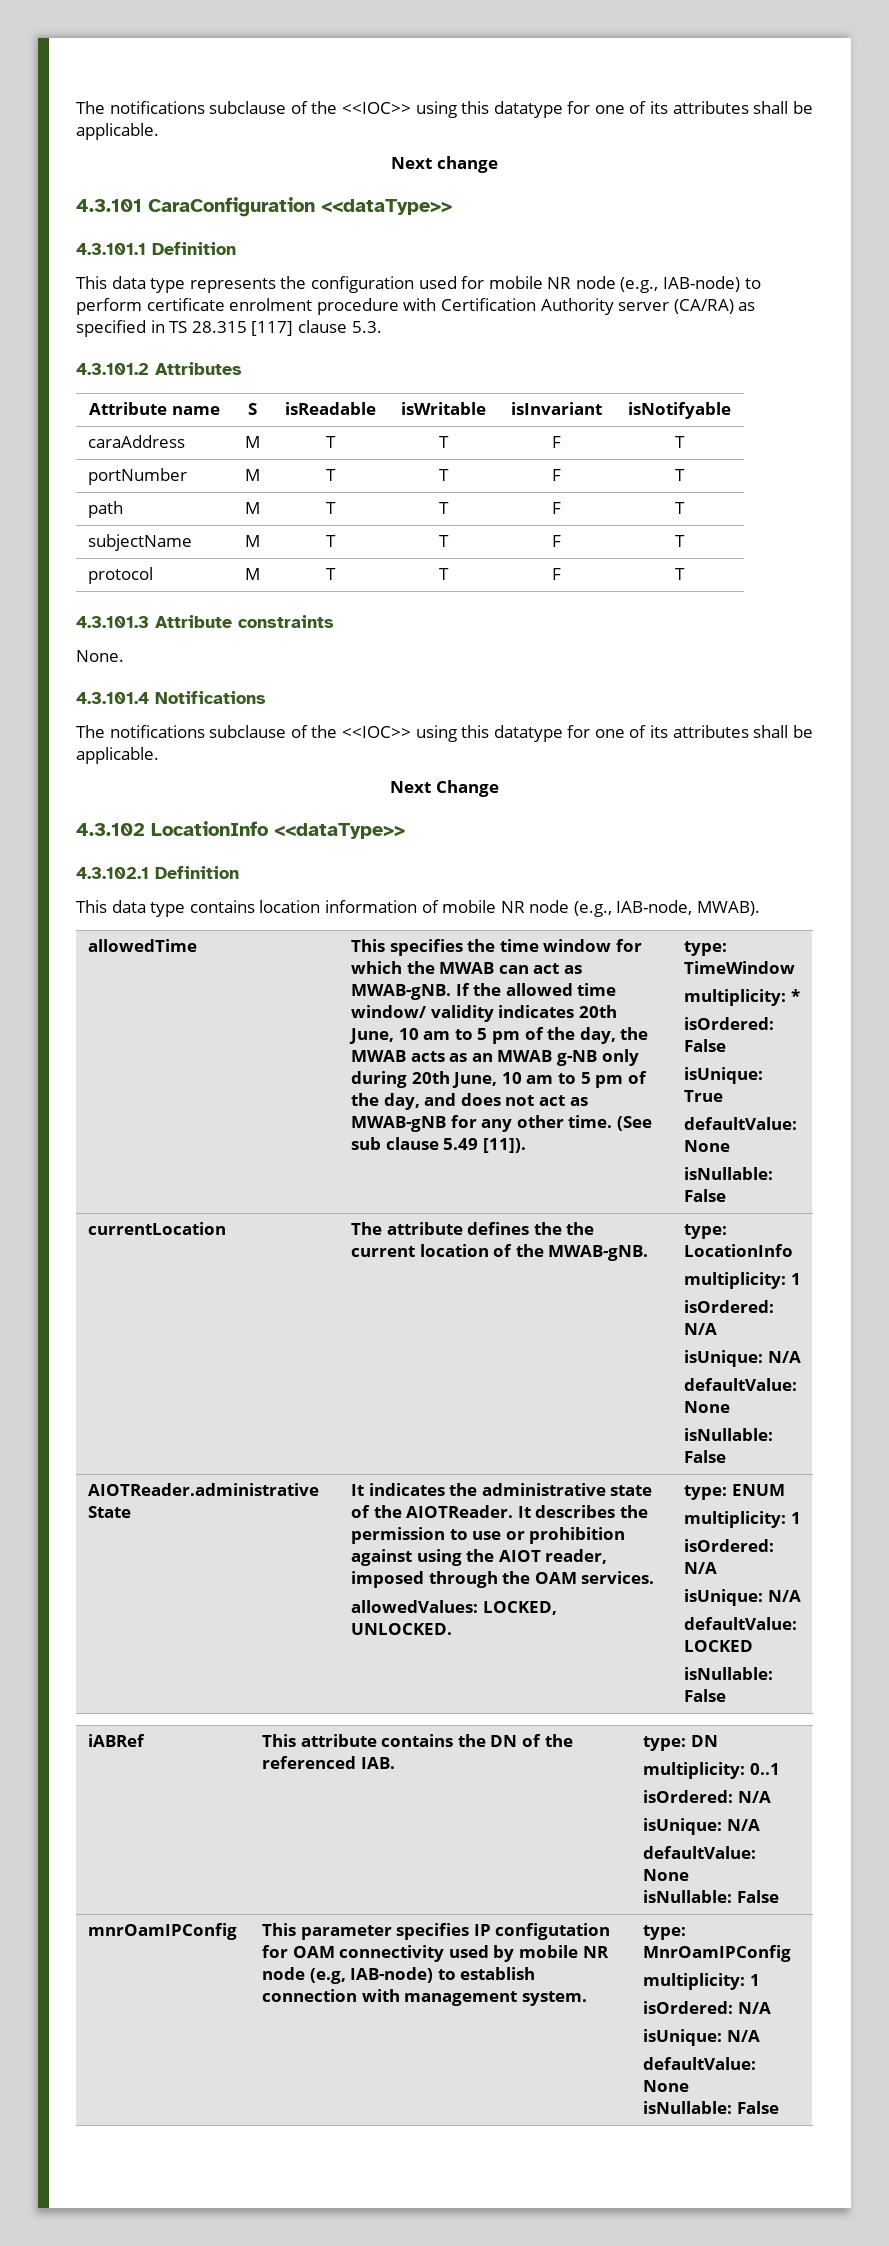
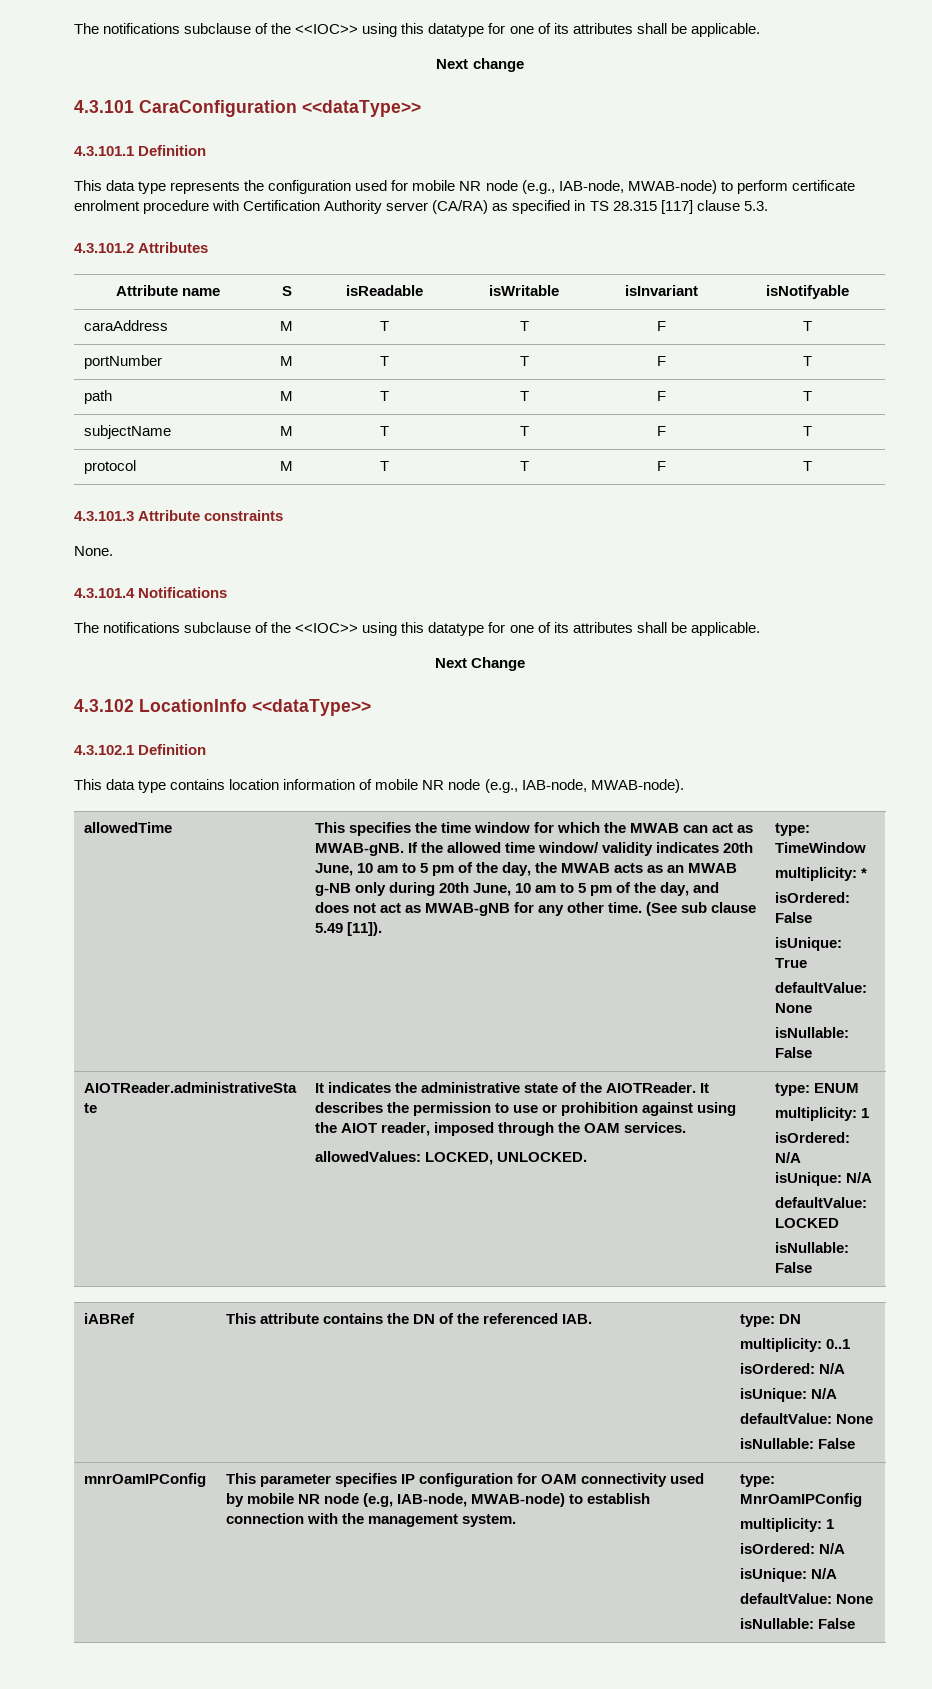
[663,276,741,292] IAB-node) -> [558,180,717,194] IAB-node, MWAB-node)
[697,901,761,916] MWAB). -> [590,779,684,793] MWAB-node).
[88,1222,227,1235] [351,1222,595,1235] [351,1244,649,1261] [684,1224,728,1239] [684,1244,794,1257] [684,1272,801,1289] [684,1300,775,1313] [684,1323,718,1335] [684,1350,801,1367] [684,1378,798,1391] [684,1401,731,1413] [684,1428,774,1441] [684,1450,727,1463] // currentLocation | The attribute defines the the current location of the MWAB-gNB. | type: LocationInfo // multiplicity: 1 // isOrdered: N/A // isUnique: N/A // defaultValue: None // isNullable: False -> (812, 1052) none
[495,1923,611,1940] configutation -> [418,1473,513,1487] configuration
[350,1967,434,1983] IAB-node) -> [396,1493,565,1507] IAB-node, MWAB-node)
(400, 1995) none -> [341,1513,364,1524] the

